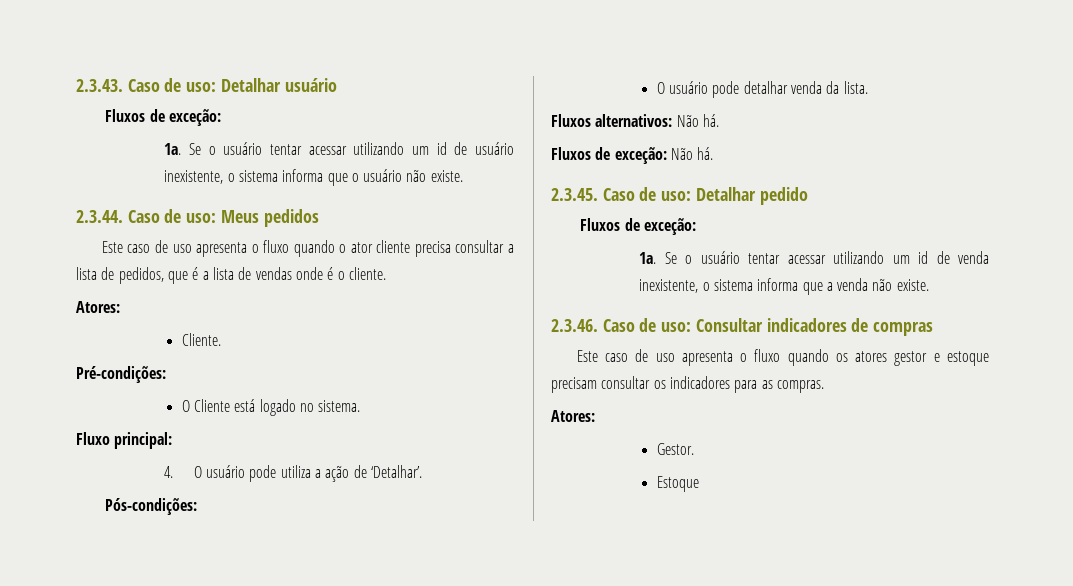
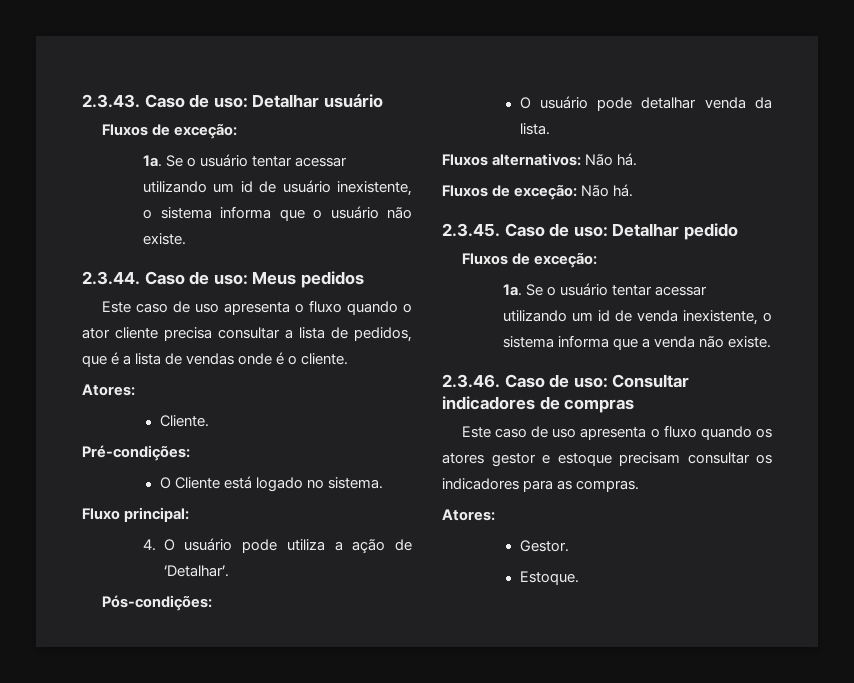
[656,476,699,492] Estoque -> [519,571,579,585] Estoque.

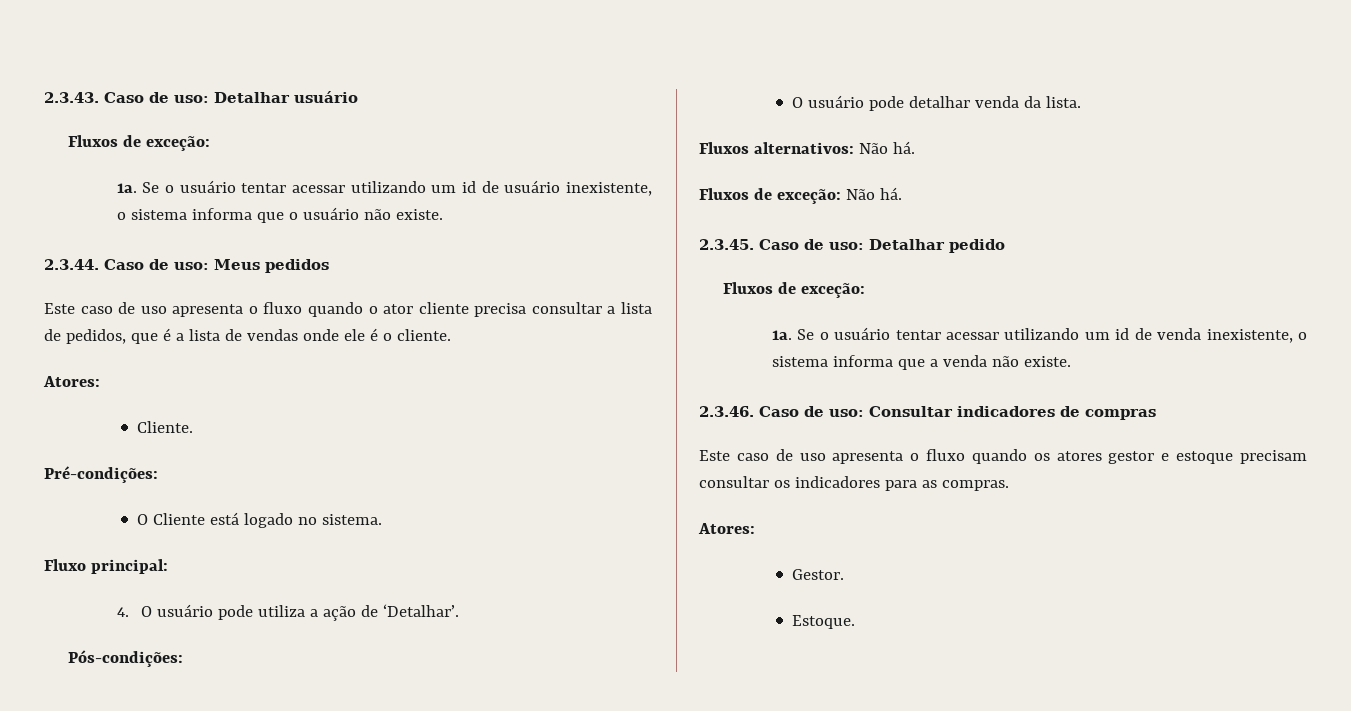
(273, 359) none -> [343,329,365,341] ele

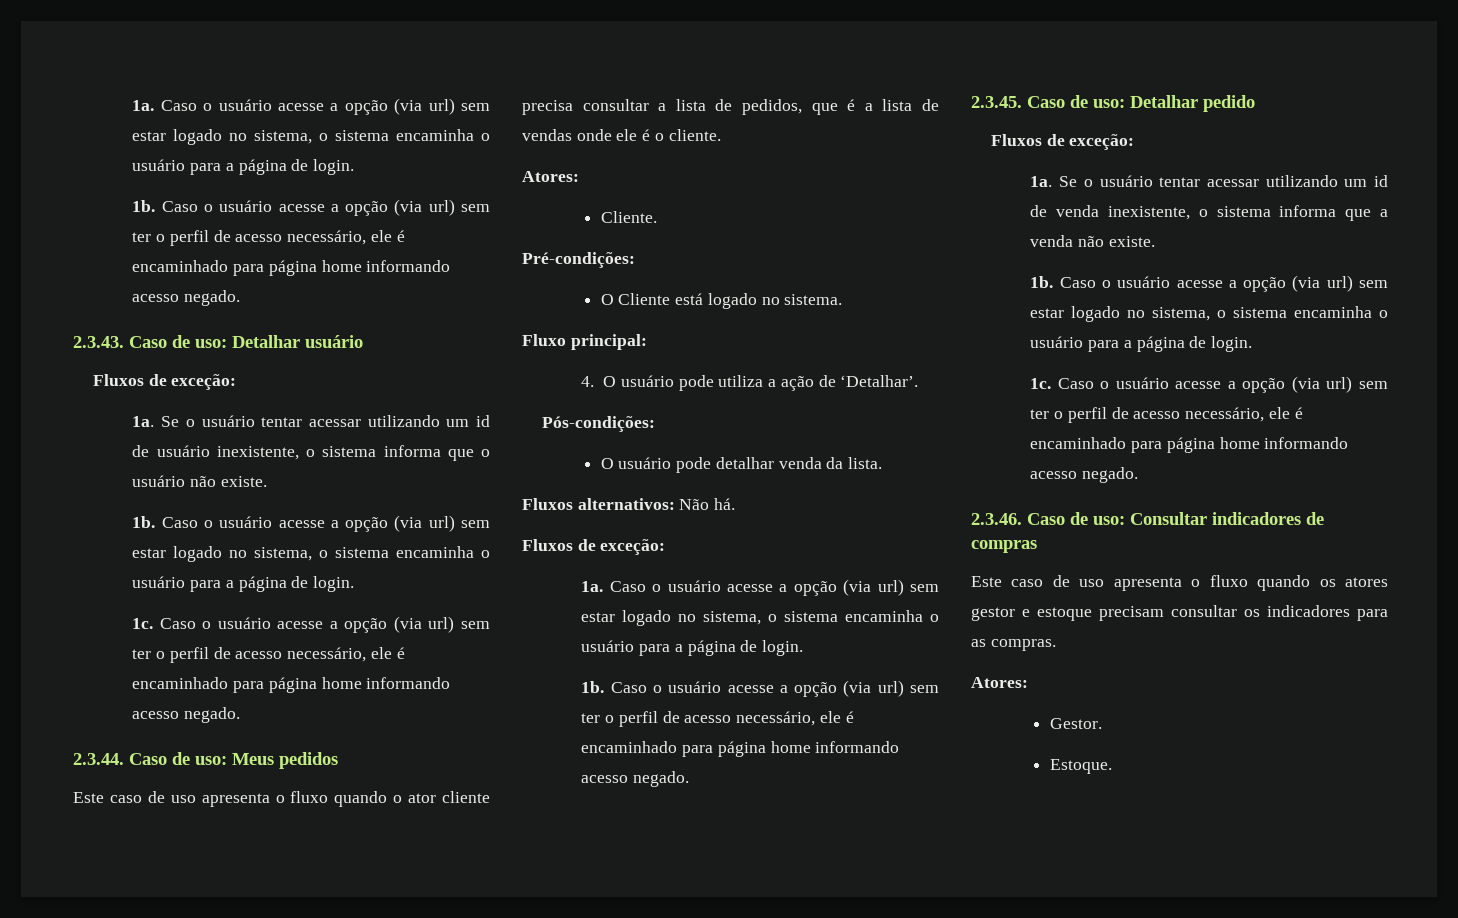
(44, 97) none -> [132,98,490,115] [132,129,490,145] [132,159,355,175] [132,199,491,216] [132,230,405,246] [132,260,451,276] [132,290,241,306] 1a. Caso o usuário acesse a opção (via url) sem estar logado no sistema, o sistema encaminha o usuário para a página de login. // 1b. Caso o usuário acesse a opção (via url) sem ter o perfil de acesso necessário, ele é encaminhado para página home informando acesso negado. //
(443, 214) none -> [132,515,491,532] [132,546,490,562] [132,576,355,592] [132,616,491,633] [132,647,405,663] [132,677,451,693] [132,707,241,723] // 1b. Caso o usuário acesse a opção (via url) sem estar logado no sistema, o sistema encaminha o usuário para a página de login. // 1c. Caso o usuário acesse a opção (via url) sem ter o perfil de acesso necessário, ele é encaminhado para página home informando acesso negado.
[845,187,902,200] Não há. -> [581,579,939,596] [581,610,939,626] [581,640,804,656] [581,680,939,697] [581,711,854,727] [581,741,900,757] [581,771,690,787] // 1a. Caso o usuário acesse a opção (via url) sem estar logado no sistema, o sistema encaminha o usuário para a página de login. // 1b. Caso o usuário acesse a opção (via url) sem ter o perfil de acesso necessário, ele é encaminhado para página home informando acesso negado.
(1071, 361) none -> [1030,275,1388,292] [1030,306,1388,322] [1030,336,1253,352] [1030,376,1388,393] [1030,407,1303,423] [1030,437,1349,453] [1030,467,1139,483] // 1b. Caso o usuário acesse a opção (via url) sem estar logado no sistema, o sistema encaminha o usuário para a página de login. // 1c. Caso o usuário acesse a opção (via url) sem ter o perfil de acesso necessário, ele é encaminhado para página home informando acesso negado.

